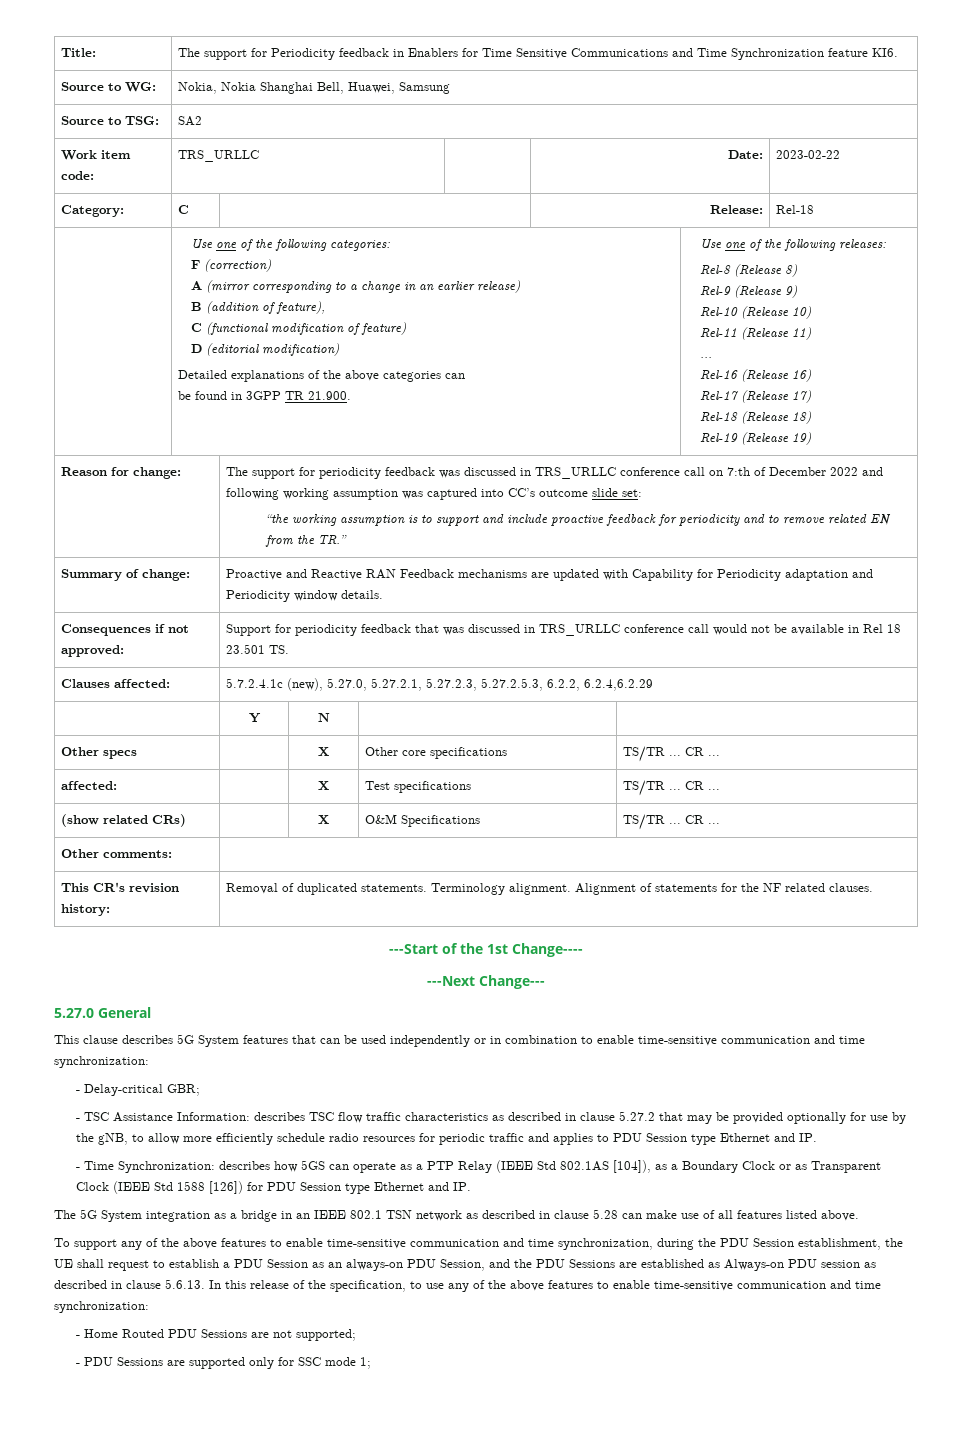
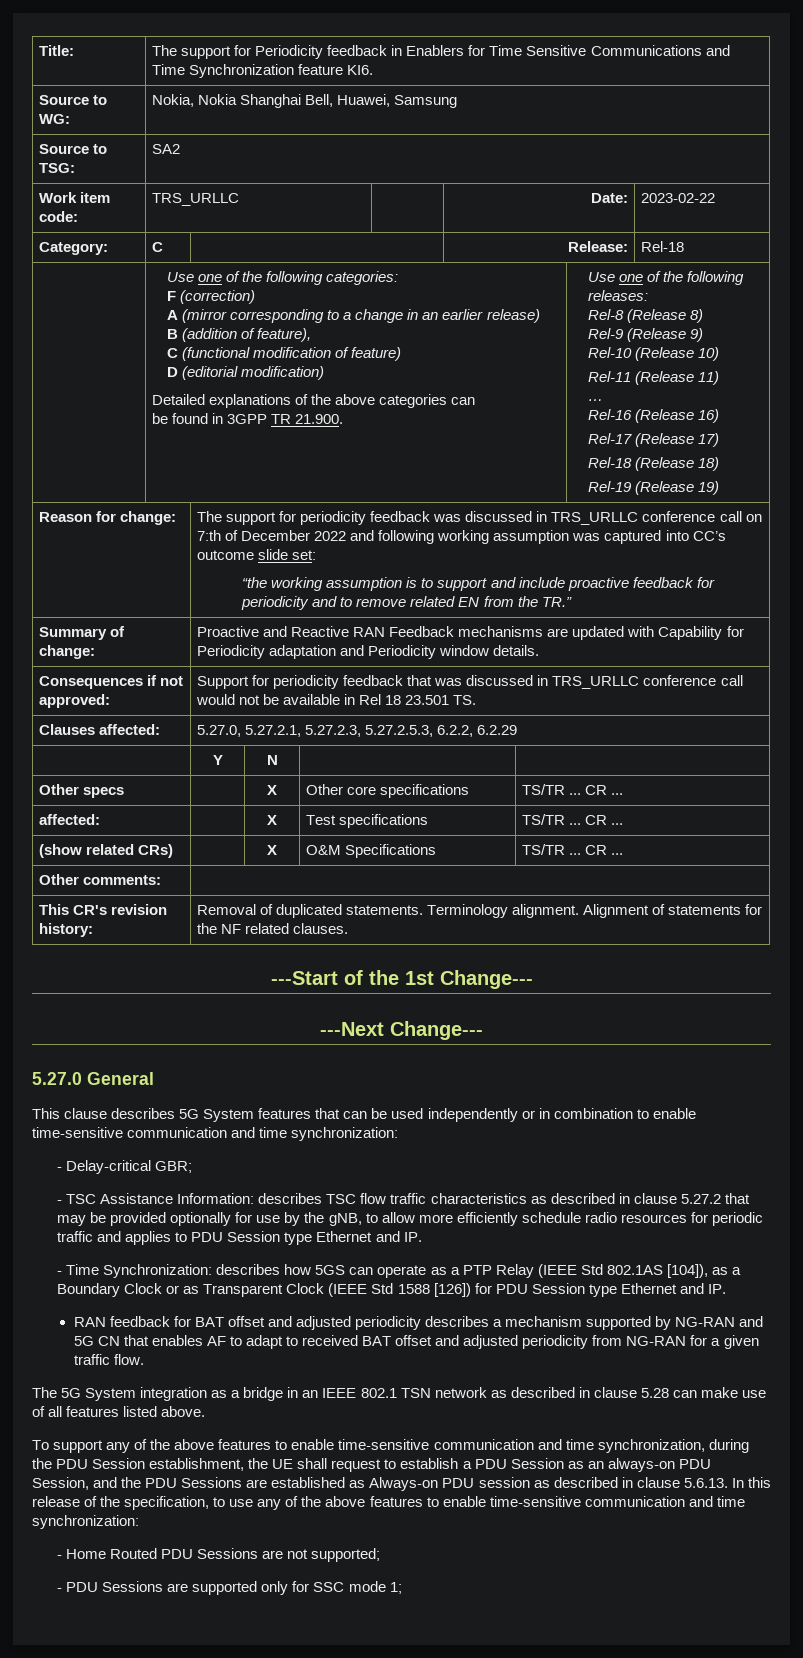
[225,678,323,691] 5.7.2.4.1c (new), -> (161, 729) none
[583,679,653,691] 6.2.4,6.2.29 -> [477,725,518,735] 6.2.29
[512,943,583,957] Change---- -> [439,970,533,989] Change---
(472, 1186) none -> [73,1316,764,1330] [73,1335,759,1349] [73,1354,144,1365] // RAN feedback for BAT offset and adjusted periodicity describes a mechanism supported by NG-RAN and 5G CN that enables AF to adapt to received BAT offset and adjusted periodicity from NG-RAN for a given traffic flow.

